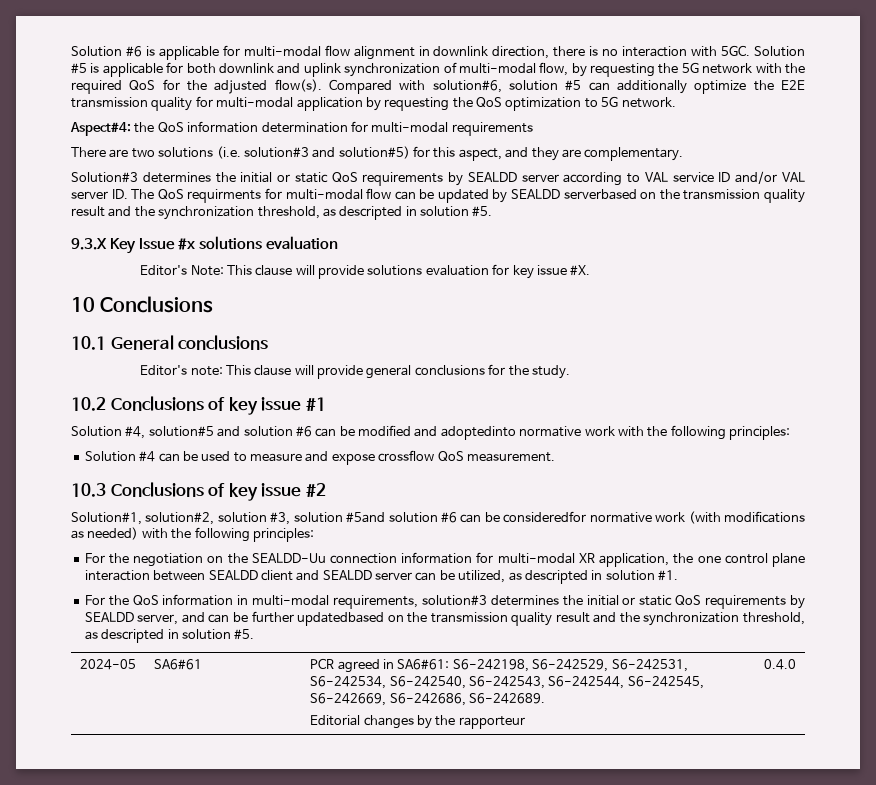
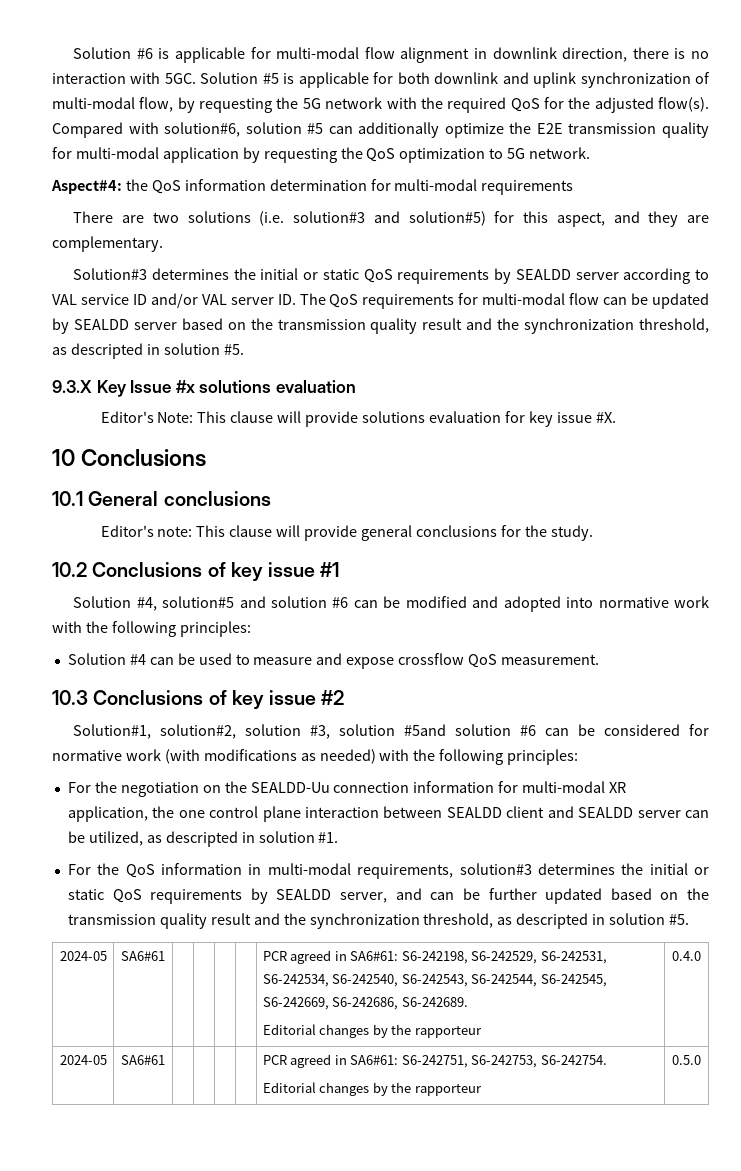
[187,189,262,203] requirments -> [362,294,455,309] requirements
[563,189,637,200] serverbased -> [133,318,223,330] server based
[440,426,516,440] adoptedinto -> [503,596,594,612] adopted into
[503,511,587,523] consideredfor -> [604,724,709,736] considered for
[297,612,385,626] updatedbased -> [545,888,652,904] updated based
(796, 664) none -> [59,1055,107,1065] [121,1055,165,1065] [262,1054,607,1068] [262,1082,482,1096] [672,1055,701,1065] // 2024-05 | SA6#61 | | | | | PCR agreed in SA6#61: S6-242751, S6-242753, S6-242754. // Editorial changes by the rapporteur | 0.5.0

